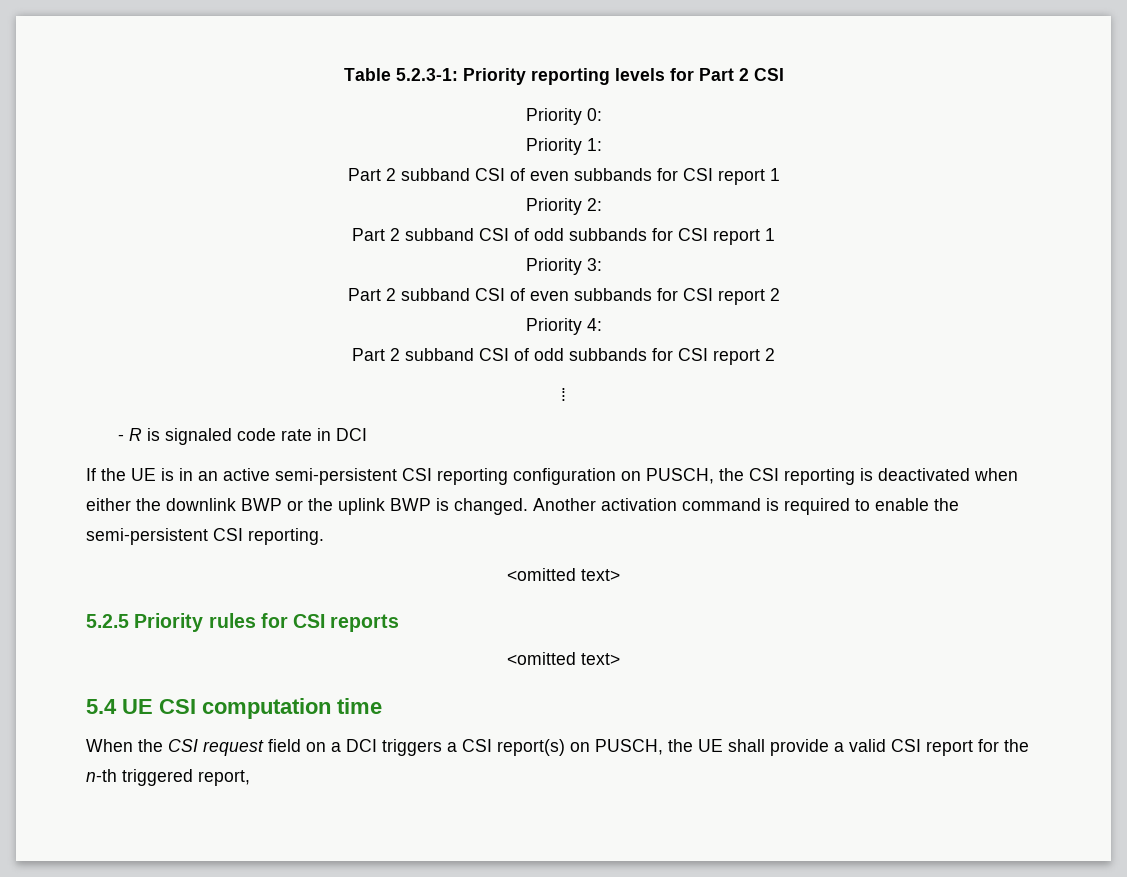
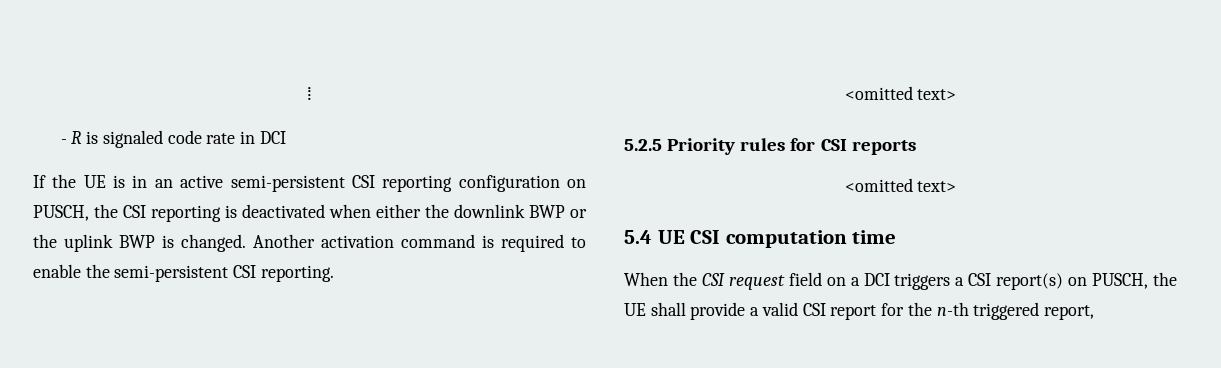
[343,68,784,85] [525,108,602,125] [525,138,602,155] [347,168,780,185] [525,198,602,215] [352,228,775,245] [525,258,602,275] [347,288,780,305] [525,318,602,335] [352,348,775,365] Table 5.2.3-1: Priority reporting levels for Part 2 CSI // Priority 0: // Priority 1: // Part 2 subband CSI of even subbands for CSI report 1 // Priority 2: // Part 2 subband CSI of odd subbands for CSI report 1 // Priority 3: // Part 2 subband CSI of even subbands for CSI report 2 // Priority 4: // Part 2 subband CSI of odd subbands for CSI report 2 // -> (307, 93) none

